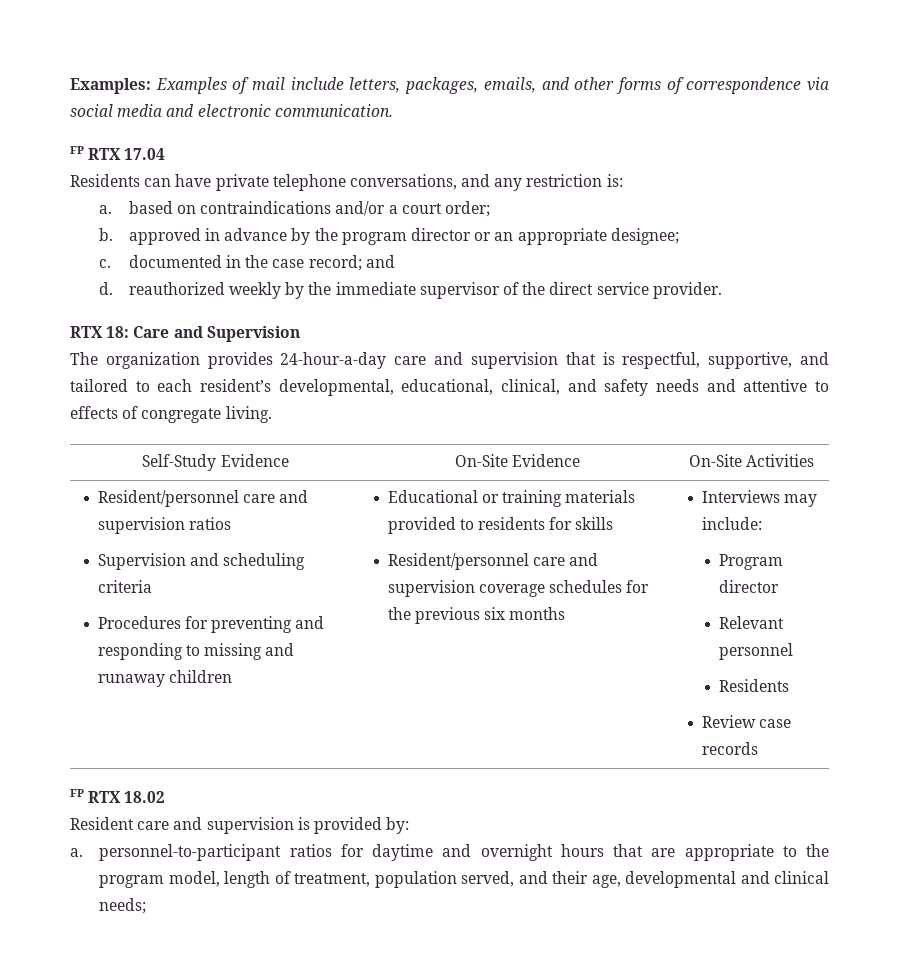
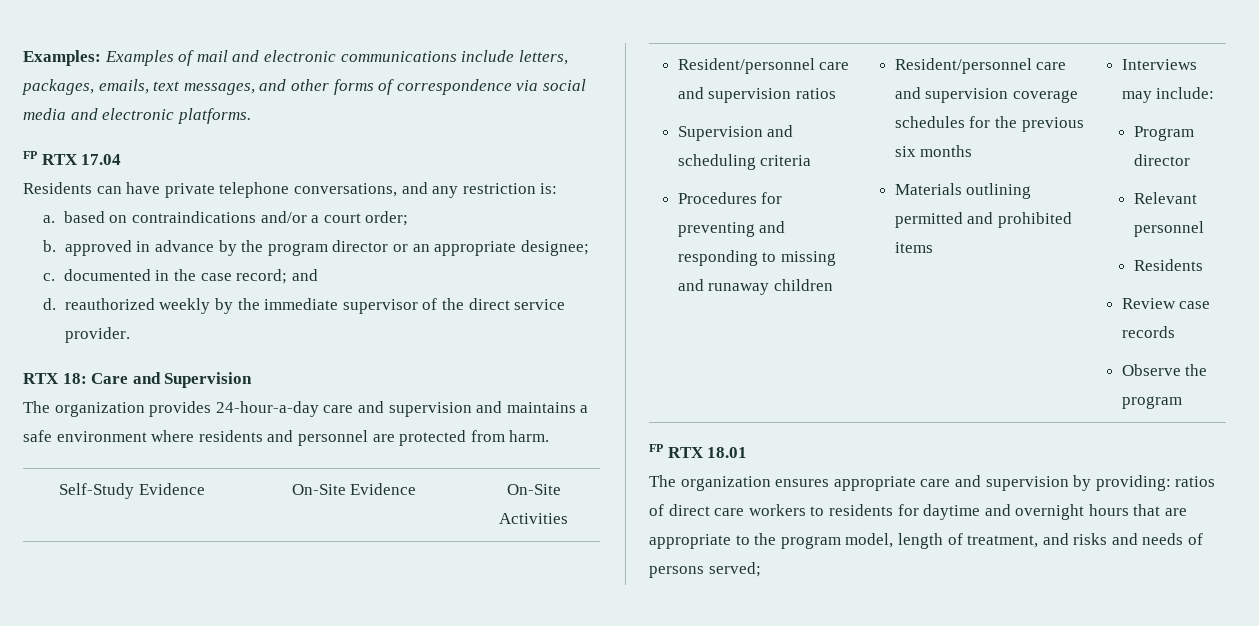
(286, 83) none -> [232,50,457,62] and electronic communications
(536, 85) none -> [153,81,255,95] text messages,
[274,104,393,117] communication. -> [177,108,251,124] platforms.
[565,352,829,369] [70,379,829,396] [70,406,272,423] that is respectful, supportive, and tailored to each resident’s developmental, educational, clinical, and safety needs and attentive to effects of congregate living. -> [476,401,589,413] [23,430,550,446] and maintains a safe environment where residents and personnel are protected from harm.
[387,490,636,507] [387,517,614,534] Educational or training materials provided to residents for skills // -> (833, 285) none
(566, 613) none -> [894,183,1032,199] [894,212,1072,228] [894,242,933,253] // Materials outlining permitted and prohibited items
[70,789,166,803] [70,817,410,834] [70,844,332,861] // FP RTX 18.02 // Resident care and supervision is provided by: // a. personnel-to-participant ratios -> [1121,364,1208,376] [1121,396,1182,409] [649,444,748,458] [649,475,1216,491] [649,504,893,516] // Observe the program // FP RTX 18.01 // The organization ensures appropriate care and supervision by providing: ratios of direct care workers to residents
[374,871,829,888] [99,898,147,914] population served, and their age, developmental and clinical needs; -> [1042,533,1204,545] [649,562,761,578] and risks and needs of persons served;

